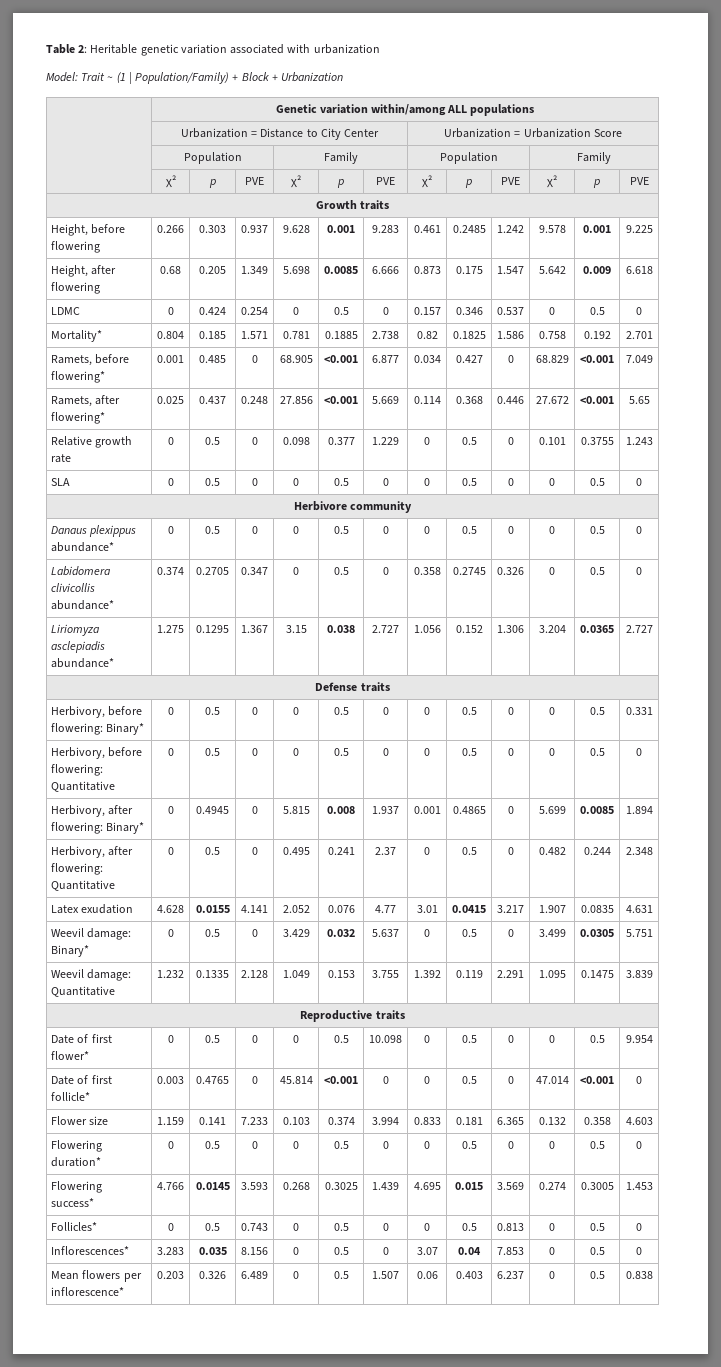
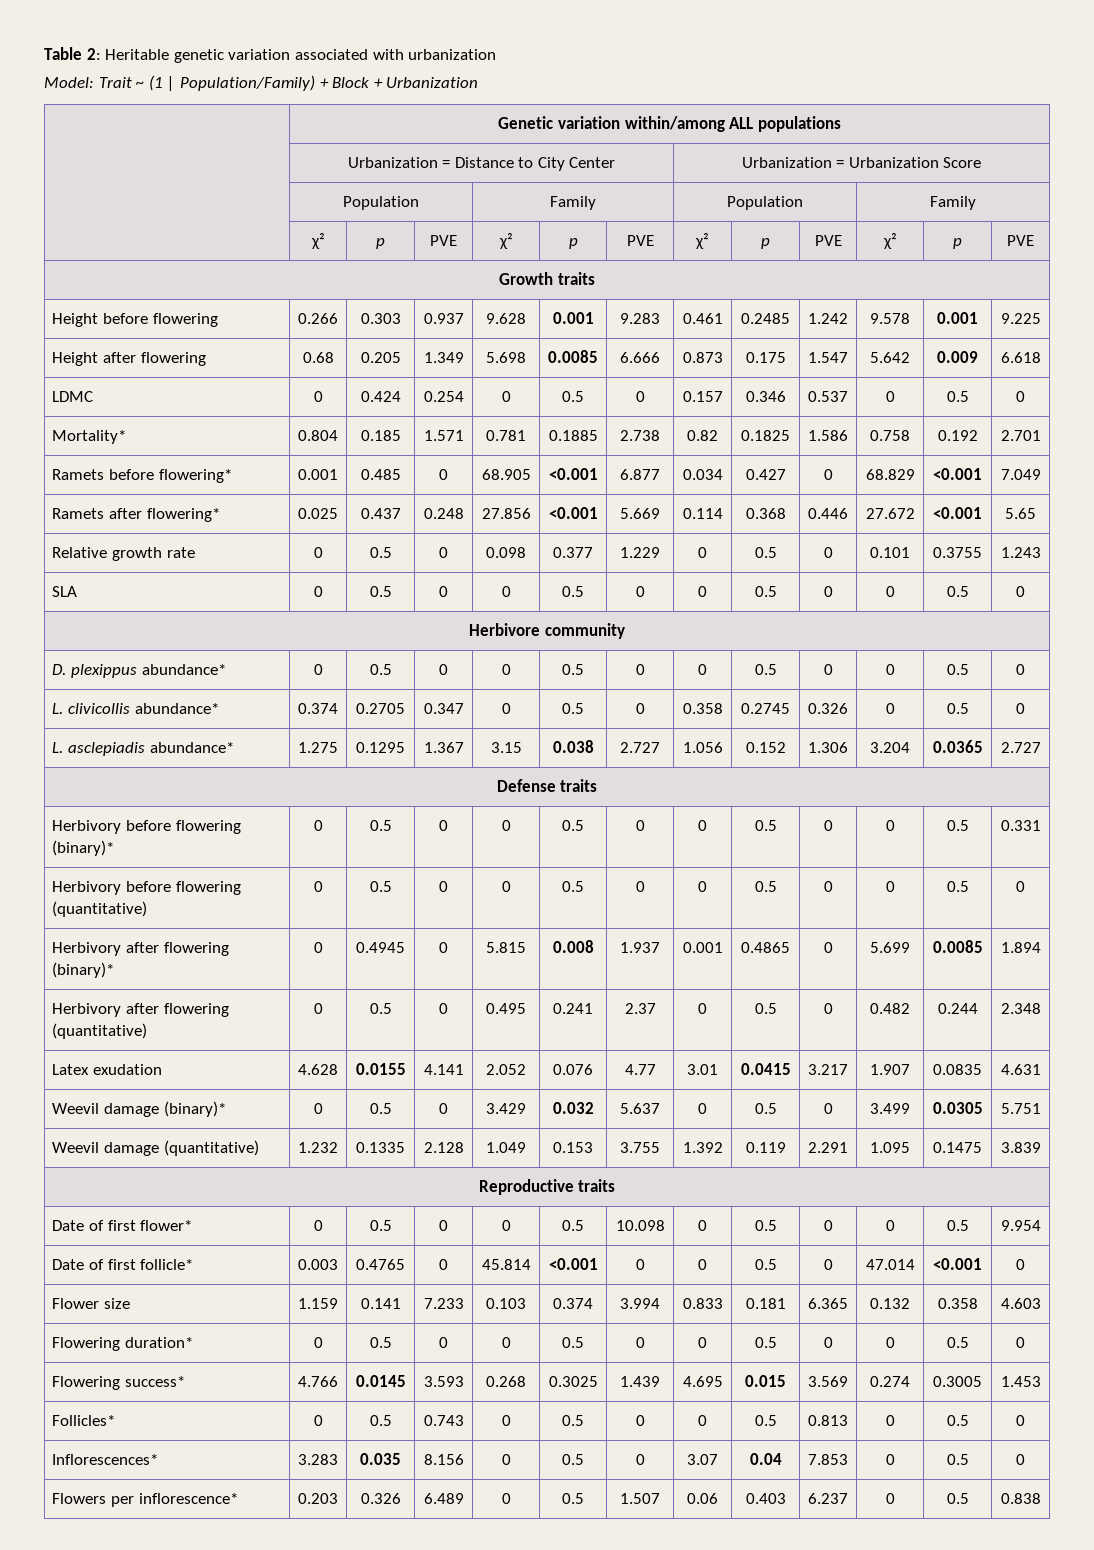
[51,224,89,236] Height, -> [52,313,99,327] Height
[51,265,89,277] Height, -> [52,352,99,366] Height
[51,355,93,366] Ramets, -> [52,469,105,480] Ramets
[51,396,93,407] Ramets, -> [52,508,105,519] Ramets
[51,526,88,534] Danaus -> [52,664,67,675] D.
[51,566,112,576] Labidomera -> [52,703,64,714] L.
[51,624,101,636] Liriomyza -> [52,742,64,753] L.
[51,706,143,718] [51,723,145,735] Herbivory, before flowering: Binary* -> [52,820,241,834] [52,840,115,856] Herbivory before flowering (binary)*
[51,747,143,759] [51,764,104,776] [51,781,116,792] Herbivory, before flowering: Quantitative -> [52,881,241,895] [52,901,148,917] Herbivory before flowering (quantitative)
[51,805,134,817] [51,822,145,834] Herbivory, after flowering: Binary* -> [52,942,229,956] [52,962,115,978] Herbivory after flowering (binary)*
[51,846,134,858] [51,863,104,875] [51,880,116,891] Herbivory, after flowering: Quantitative -> [52,1003,229,1017] [52,1023,148,1039] Herbivory after flowering (quantitative)
[87,928,132,940] [51,945,90,957] damage: Binary* -> [103,1101,226,1117] damage (binary)*
[87,969,132,981] [51,986,116,997] damage: Quantitative -> [103,1140,259,1156] damage (quantitative)
[51,1270,121,1280] Mean flowers -> [52,1493,107,1504] Flowers

